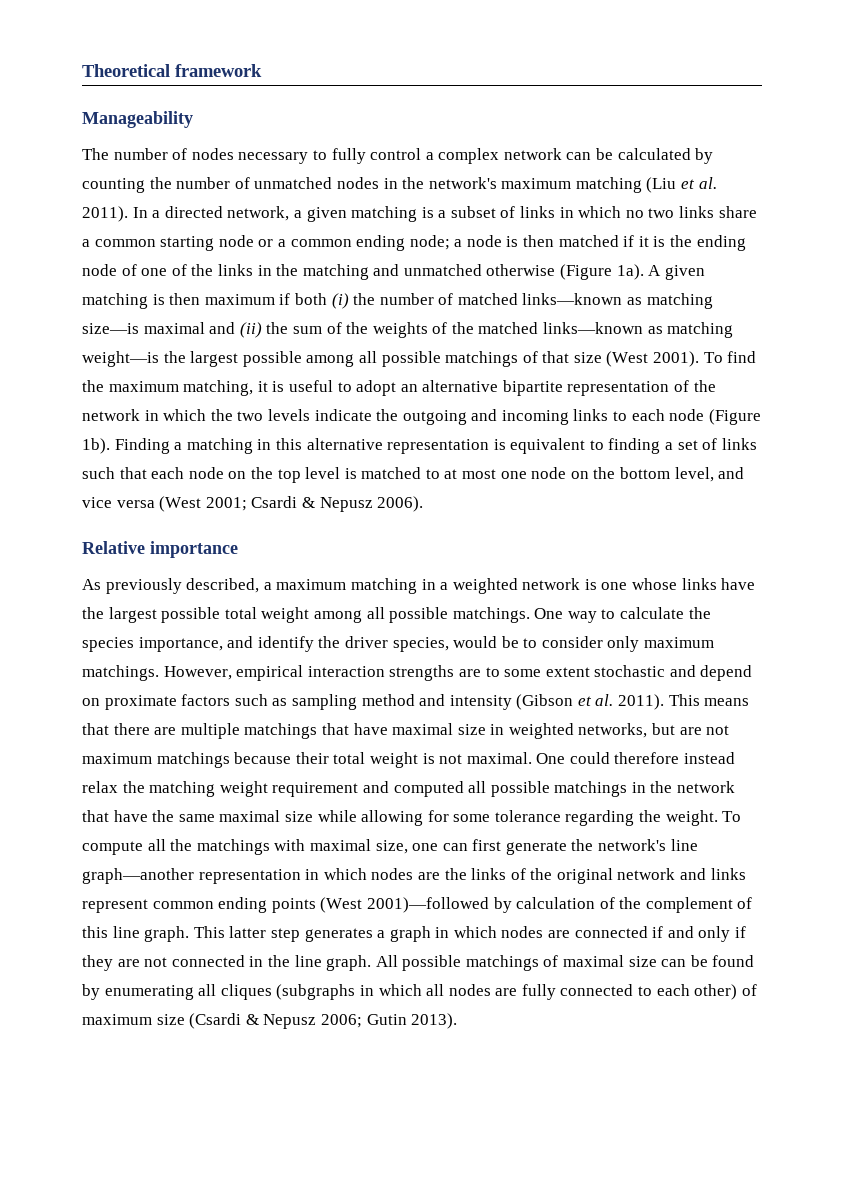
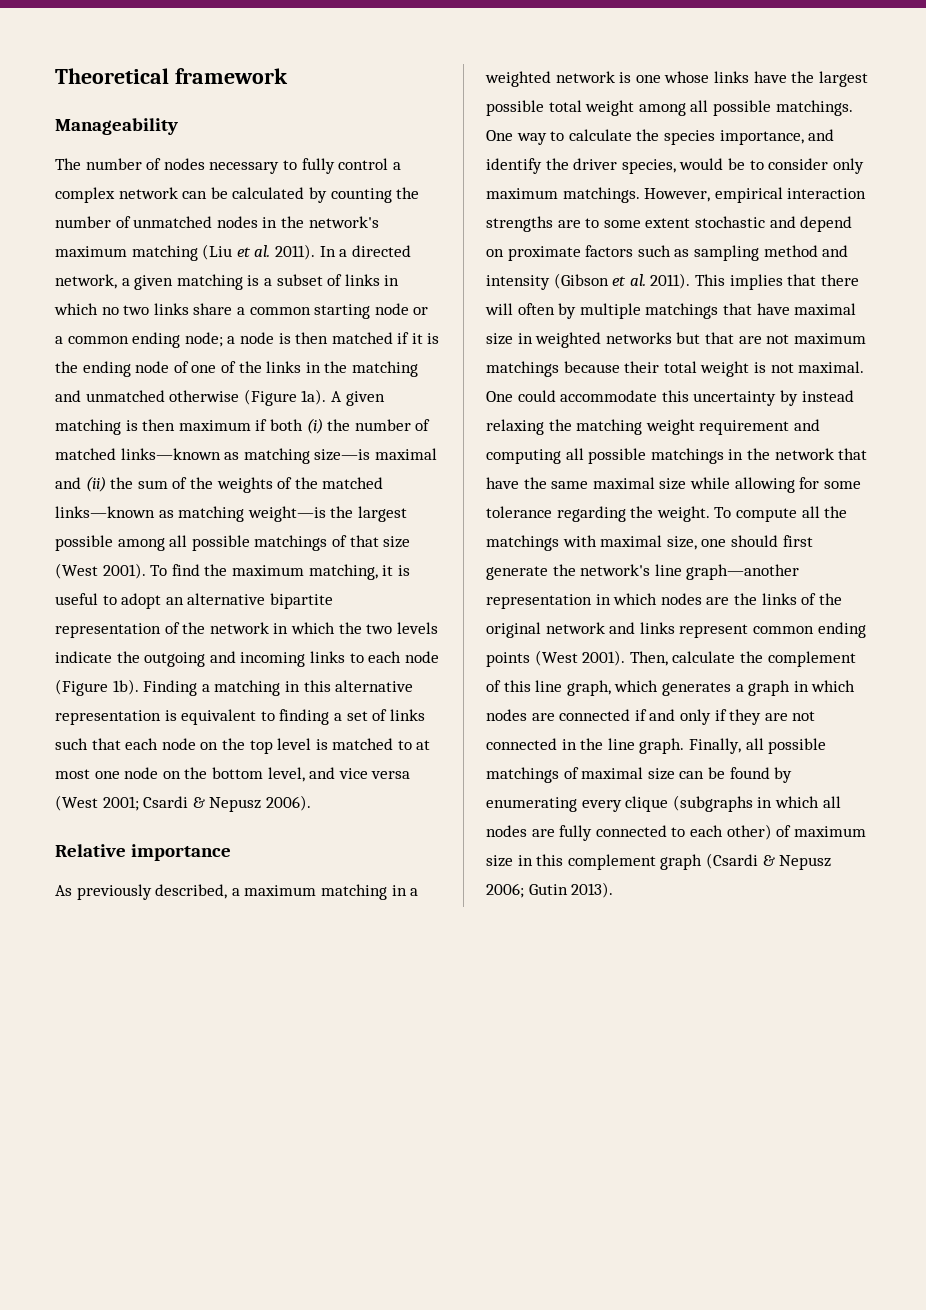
[704,698,750,706] means -> [729,274,783,290] implies
[154,727,177,735] are -> [485,303,577,319] will often by
[578,723,676,738] networks, but -> [605,332,734,344] networks but that
[614,752,736,764] [82,781,118,793] therefore instead relax -> [560,390,854,406] [486,419,544,435] accommodate this uncertainty by instead relaxing
[393,781,464,797] computed -> [486,449,561,464] computing
[442,843,468,851] can -> [730,535,778,547] should
[366,897,615,913] 2001)—followed by calculation of -> [582,650,736,666] 2001). Then, calculate
[144,926,300,942] graph. This latter step -> [566,680,659,696] graph, which
[375,955,398,967] All -> [688,738,764,754] Finally, all
[198,984,272,1000] all cliques -> [581,796,669,812] every clique
(185, 1019) none -> [517,854,703,870] in this complement graph

